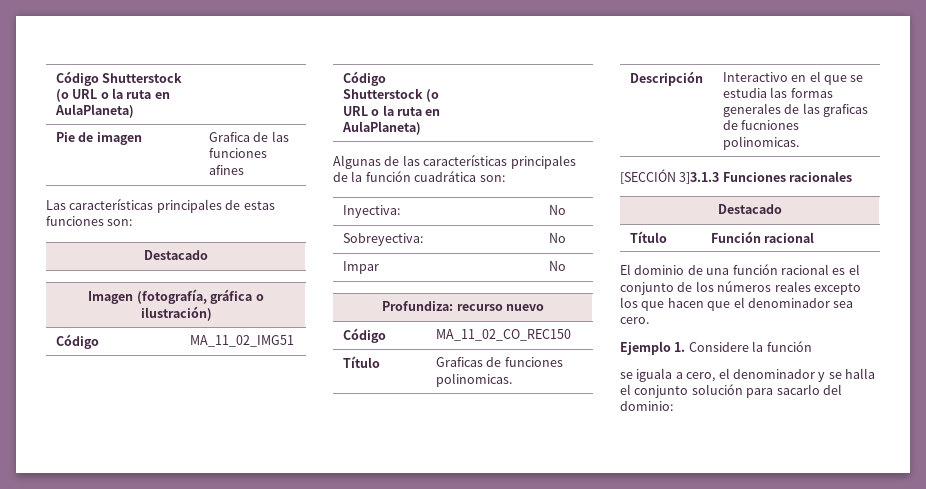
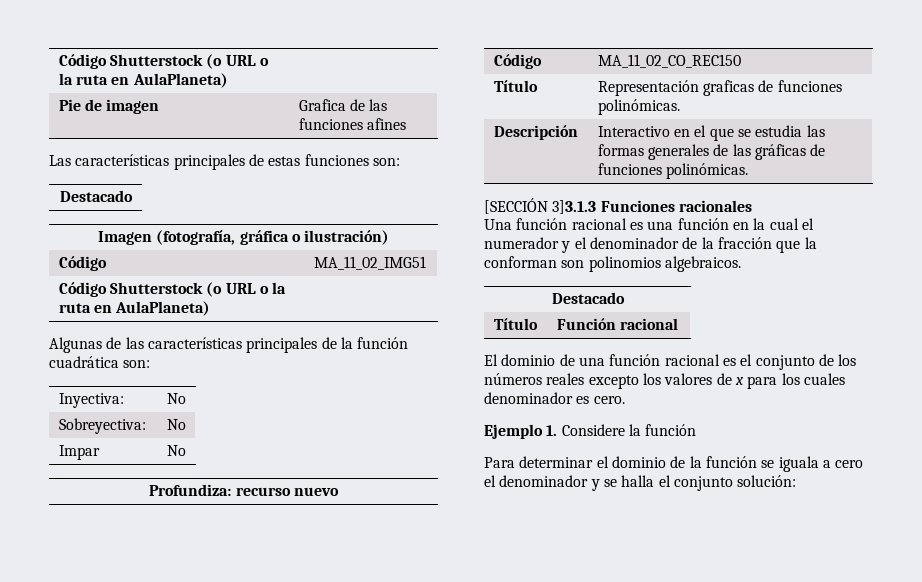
[435,357,563,367] [435,373,512,387] Graficas de funciones polinomicas. -> [597,80,842,96] [597,99,680,115] Representación graficas de funciones polinómicas.
[822,104,868,117] [722,120,800,130] [722,136,799,150] graficas de fucniones polinomicas. -> [754,144,826,160] [597,163,749,179] gráficas de funciones polinómicas.
(853, 176) none -> [484,218,814,230] [484,237,817,253] [484,256,741,272] // Una función racional es una función en la cual el numerador y el denominador de la fracción que la conforman son polinomios algebraicos.
[641,297,854,311] que hacen que el denominador sea -> [664,373,845,389] [484,392,590,404] valores de x para los cuales denominador es
(812, 346) none -> [484,456,757,468] Para determinar el dominio de la función
[686,372,716,382] cero, -> [835,460,864,468] cero
[691,384,842,398] [620,401,673,411] solución para sacarlo del dominio: -> [737,475,797,487] solución:

